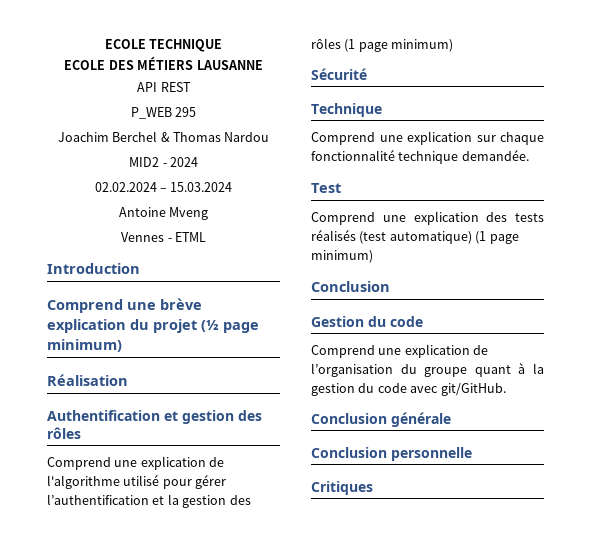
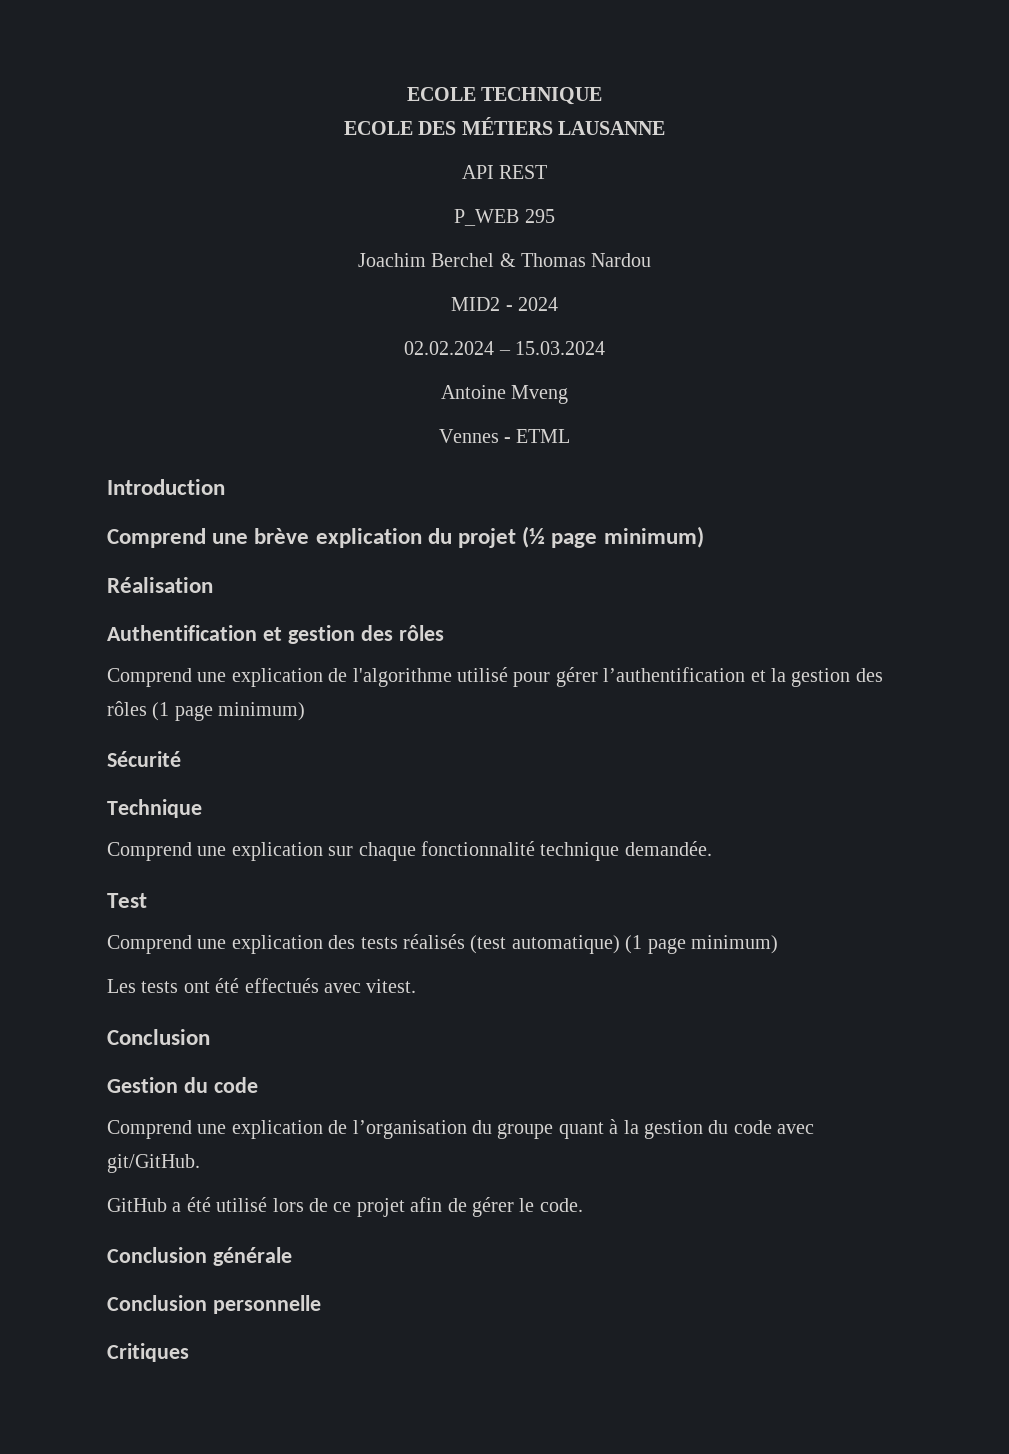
(373, 256) none -> [107,978,417,993] // Les tests ont été effectués avec vitest.
(506, 389) none -> [107,1197,583,1217] // GitHub a été utilisé lors de ce projet afin de gérer le code.

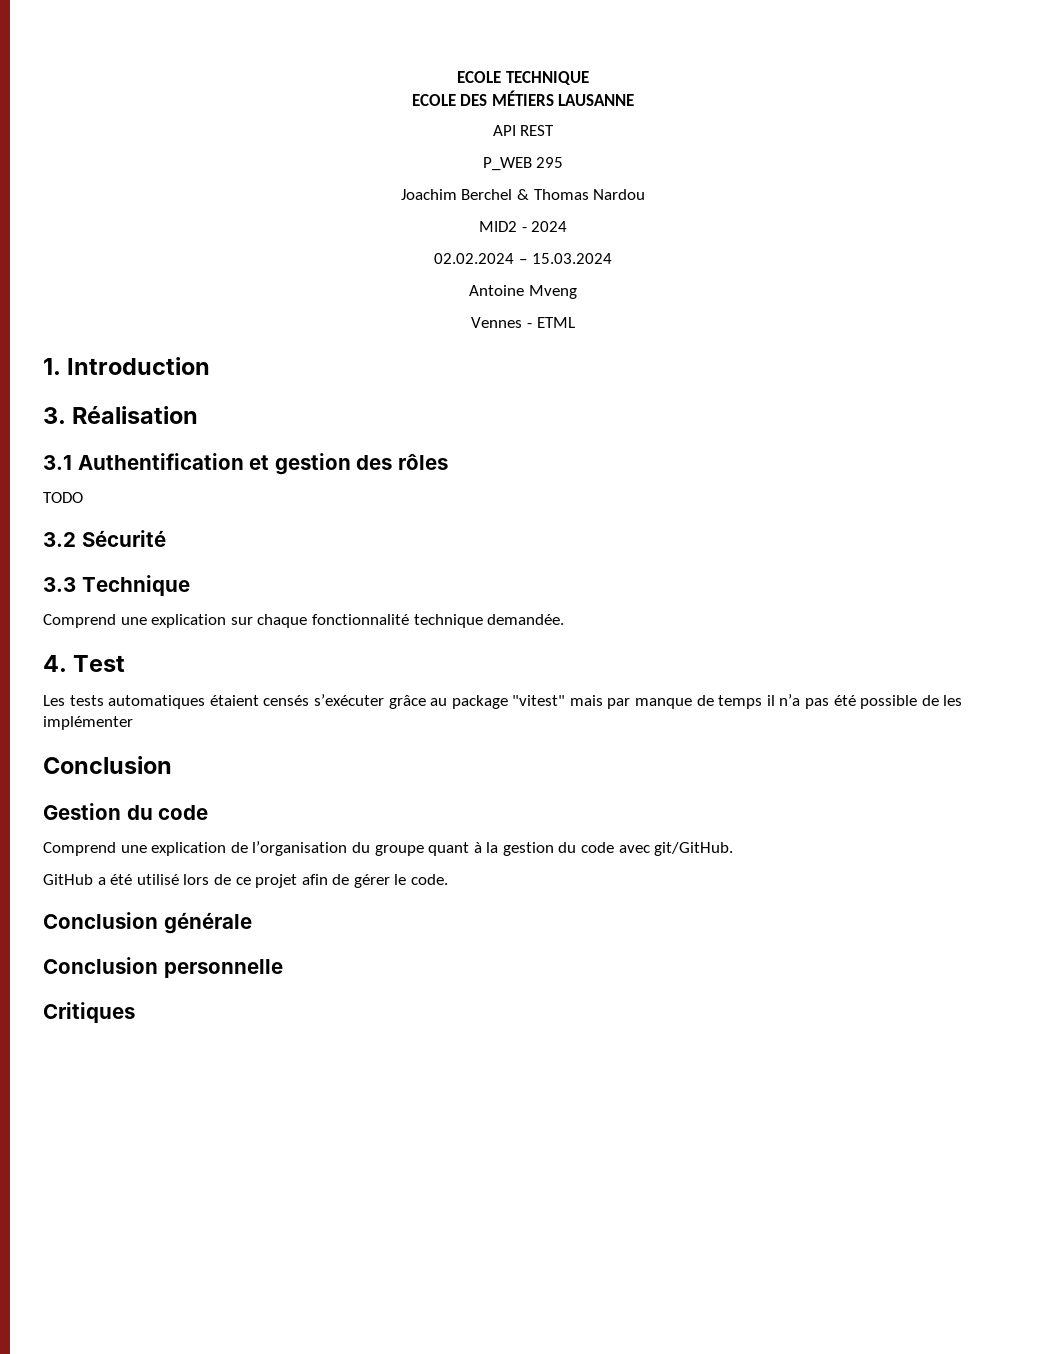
(571, 436) none -> [43,358,61,375] 1.
[107,526,704,548] Comprend une brève explication du projet (½ page minimum) // -> [43,407,66,424] 3.
(213, 585) none -> [43,455,72,470] 3.1
[107,667,883,687] [107,701,306,721] Comprend une explication de l'algorithme utilisé pour gérer l’authentification et la gestion des rôles (1 page minimum) // -> [43,492,83,503] [43,532,76,547] TODO // 3.2
(181, 759) none -> [43,577,76,592] 3.3
(712, 848) none -> [43,655,67,672] 4.
[107,934,778,954] [107,978,417,993] Comprend une explication des tests réalisés (test automatique) (1 page minimum) // Les tests ont été effectués avec vitest. -> [43,694,963,709] [43,716,133,730] Les tests automatiques étaient censés s’exécuter grâce au package "vitest" mais par manque de temps il n’a pas été possible de les implémenter

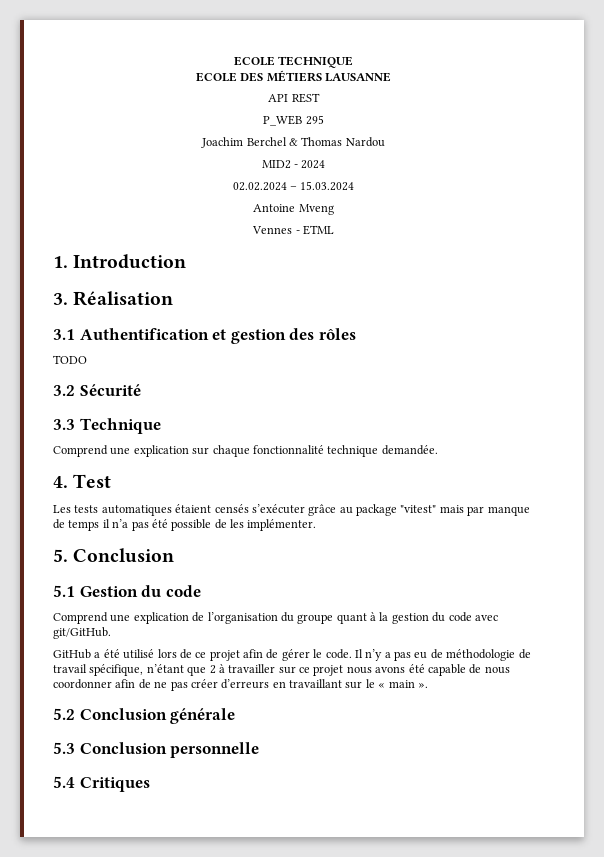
[43,716,133,730] implémenter // -> [247,519,317,531] [53,549,68,562] implémenter. // 5.
(172, 765) none -> [53,585,75,597] 5.1
(449, 879) // -> [354,649,531,661] [53,664,510,676] [53,679,428,691] [53,708,75,720] Il n’y a pas eu de méthodologie de travail spécifique, n’étant que 2 à travailler sur ce projet nous avons été capable de nous coordonner afin de ne pas créer d’erreurs en travaillant sur le « main ». // 5.2
(252, 923) none -> [53,742,75,754] 5.3
(283, 968) none -> [53,776,75,788] 5.4

